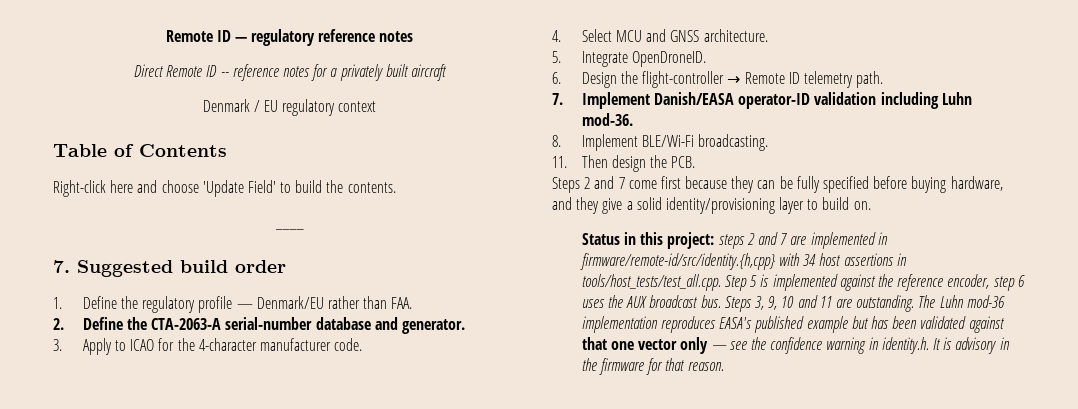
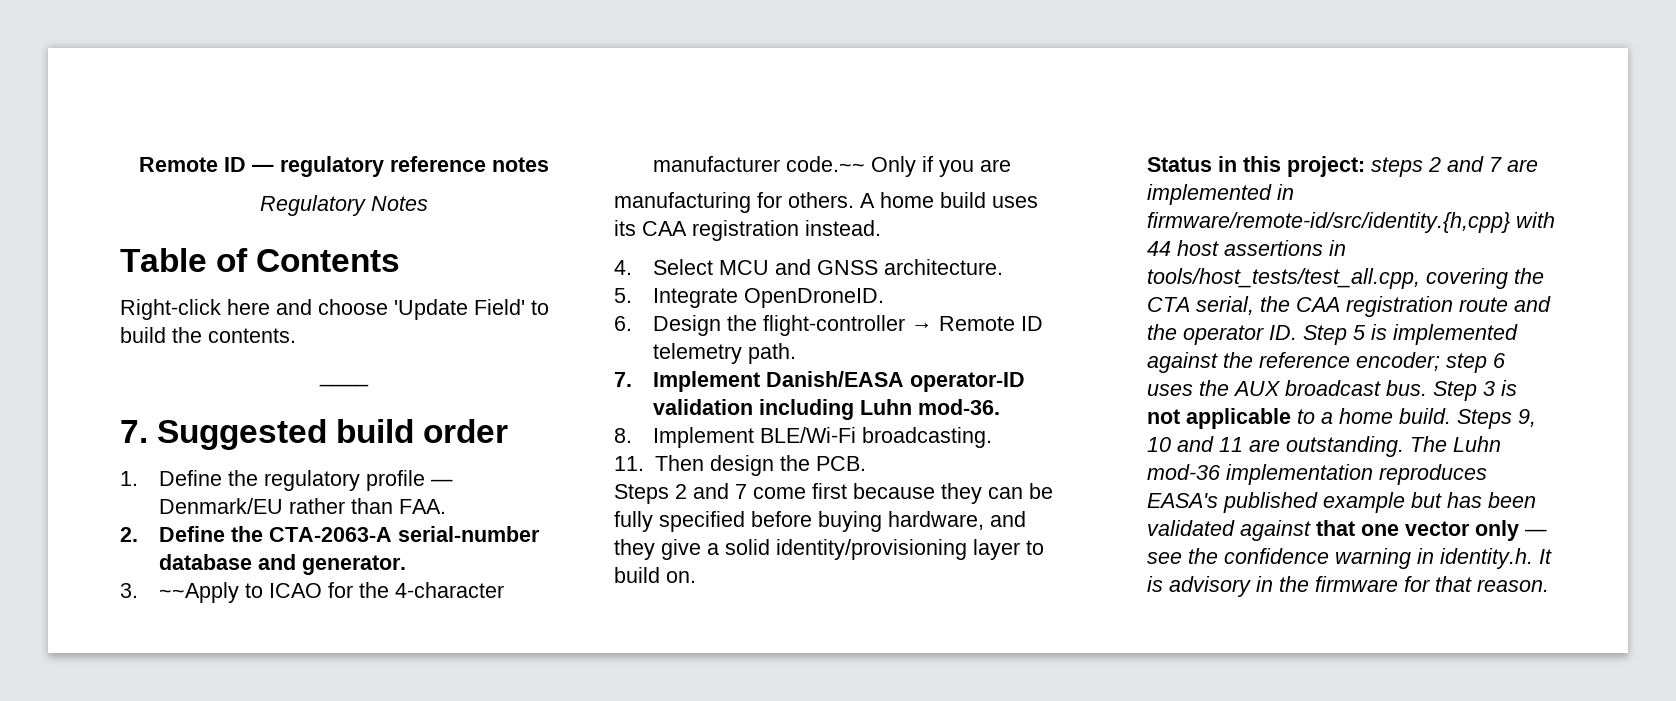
[134,64,447,81] [202,99,377,116] Direct Remote ID -- reference notes for a privately built aircraft // Denmark / EU regulatory context -> [260,195,428,216] Regulatory Notes
[82,338,112,355] Apply -> [159,582,240,603] ~~Apply
[334,338,363,351] code. -> [786,156,1012,177] [614,192,1038,213] [614,220,881,241] code.~~ Only if you are // manufacturing for others. A home build uses its CAA registration instead.
[803,254,817,266] 34 -> [1147,241,1172,256] 44
[581,274,721,291] tools/host_tests/test_all.cpp. -> [1147,268,1545,289] [1147,296,1552,317] [1147,324,1298,345] tools/host_tests/test_all.cpp, covering the CTA serial, the CAA registration route and the operator ID.
[947,274,990,289] encoder, -> [1356,352,1441,371] encoder;
[724,296,765,312] Steps 3, -> [1433,380,1518,401] [1147,408,1513,429] Step 3 is not applicable to a home build. Steps

